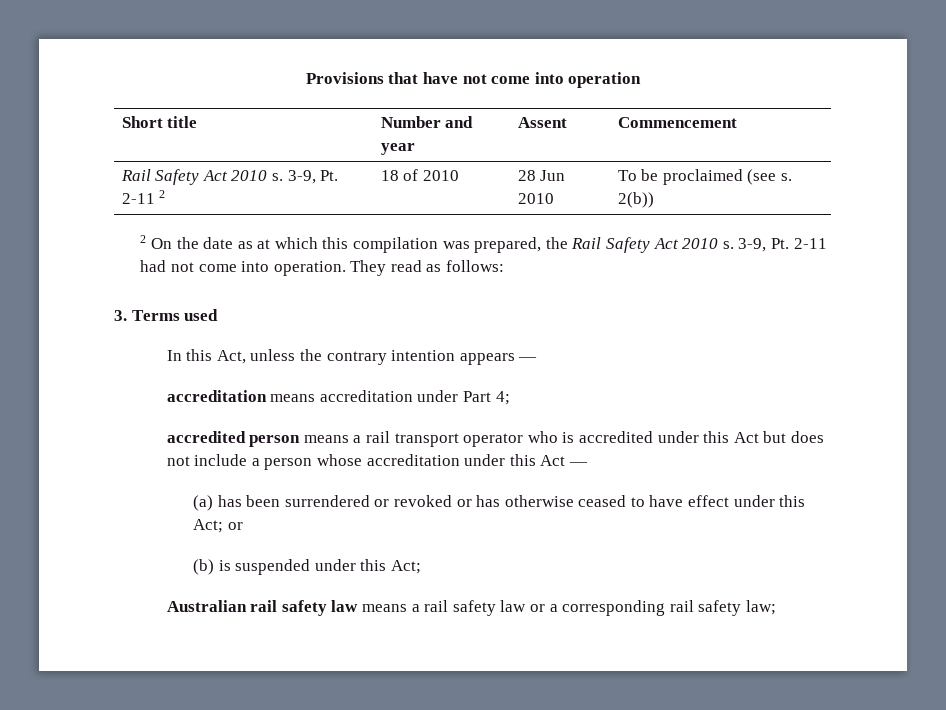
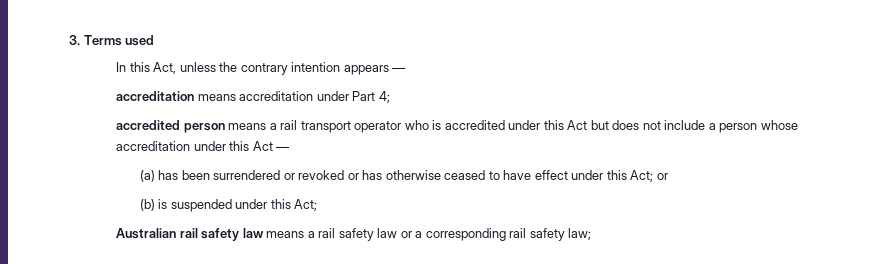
[305,72,642,88] [121,116,198,128] [380,116,474,128] [380,143,415,155] [517,117,567,128] [617,117,737,128] [120,169,339,185] [121,190,166,204] [380,169,459,181] [517,170,566,181] [517,193,554,204] [617,169,792,185] [617,192,654,208] [140,235,827,253] [140,260,505,276] Provisions that have not come into operation // Short title | Number and year | Assent | Commencement // Rail Safety Act 2010 s. 3-9, Pt. 2-11 2 | 18 of 2010 | 28 Jun 2010 | To be proclaimed (see s. 2(b)) // 2 On the date as at which this compilation was prepared, the Rail Safety Act 2010 s. 3-9, Pt. 2-11 had not come into operation. They read as follows: // -> (69, 40) none

